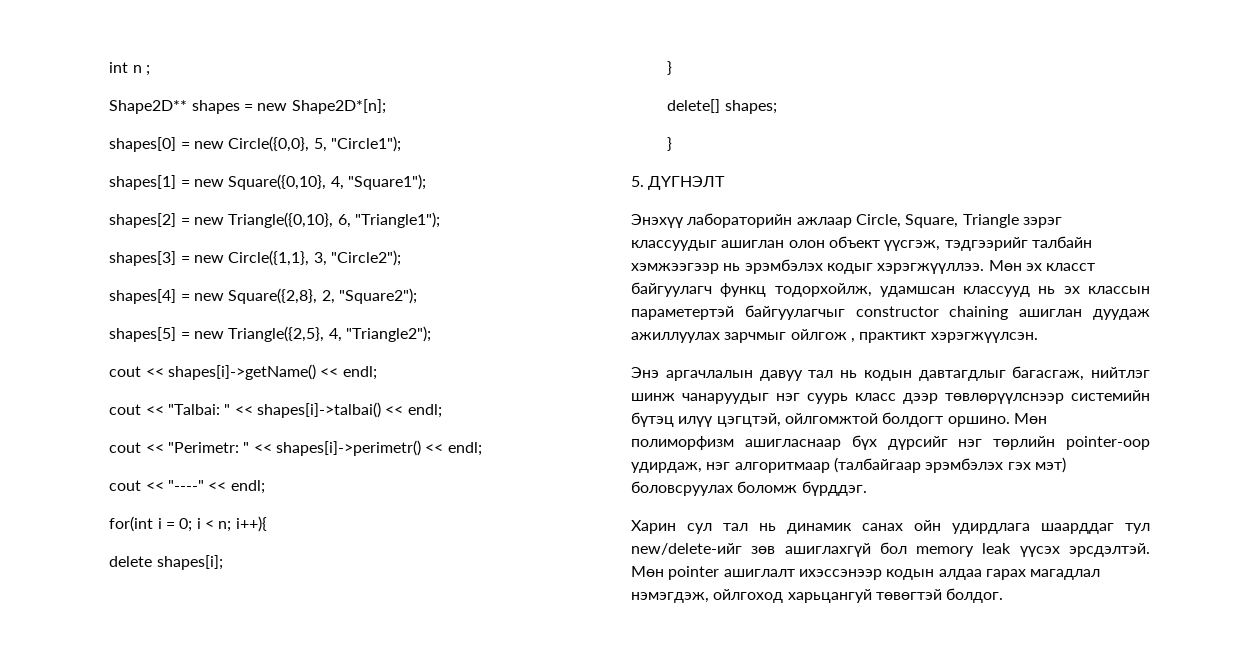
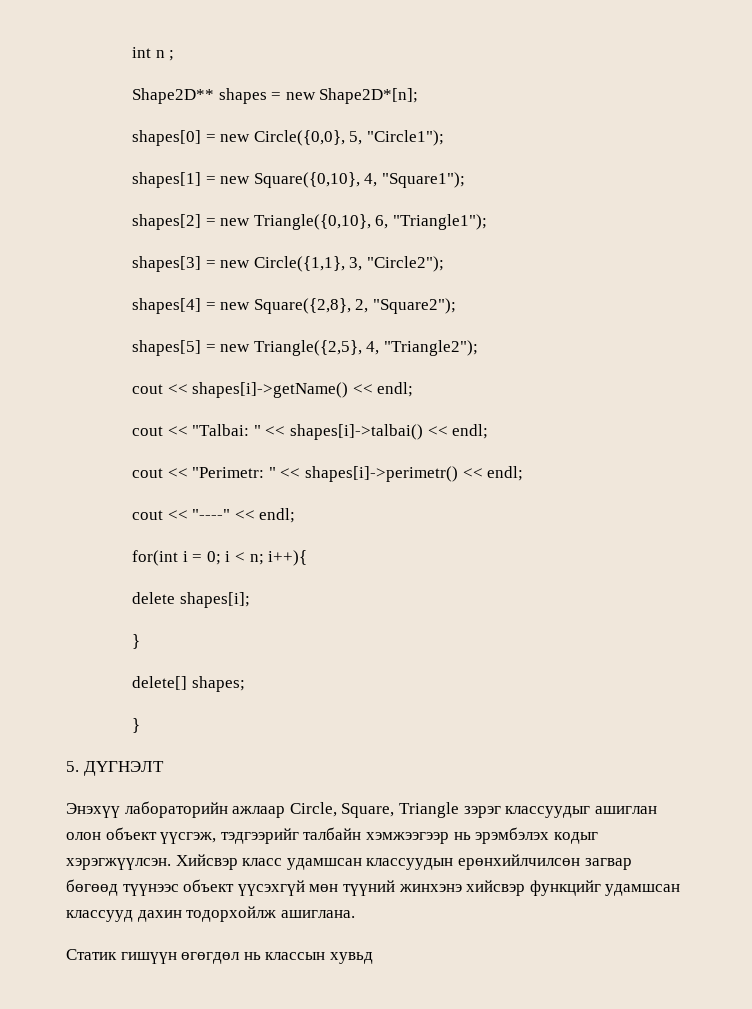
[877,260,1096,274] [631,282,1150,297] [631,305,1150,320] [631,329,1038,343] [631,366,1150,381] [631,390,1150,404] [631,412,1047,427] [631,435,1150,450] [631,457,1066,473] [631,481,867,496] [631,520,1150,534] [631,542,1150,557] [631,566,1101,580] [631,588,1004,603] хэрэгжүүллээ. Мөн эх класст байгуулагч функц тодорхойлж, удамшсан классууд нь эх классын параметертэй байгуулагчыг constructor chaining ашиглан дуудаж ажиллуулах зарчмыг ойлгож , практикт хэрэгжүүлсэн. // Энэ аргачлалын давуу тал нь кодын давтагдлыг багасгаж, нийтлэг шинж чанаруудыг нэг суурь класс дээр төвлөрүүлснээр системийн бүтэц илүү цэгцтэй, ойлгомжтой болдогт оршино. Мөн полиморфизм ашигласнаар бүх дүрсийг нэг төрлийн pointer-оор удирдаж, нэг алгоритмаар (талбайгаар эрэмбэлэх гэх мэт) боловсруулах боломж бүрддэг. // Харин сул тал нь динамик санах ойн удирдлага шаарддаг тул new/delete-ийг зөв ашиглахгүй бол memory leak үүсэх эрсдэлтэй. Мөн pointer ашиглалт ихэссэнээр кодын алдаа гарах магадлал нэмэгдэж, ойлгоход харьцангуй төвөгтэй болдог. -> [66,854,632,870] [66,879,681,896] [66,906,355,922] [66,949,373,964] хэрэгжүүлсэн. Хийсвэр класс удамшсан классуудын ерөнхийлчилсөн загвар бөгөөд түүнээс объект үүсэхгүй мөн түүний жинхэнэ хийсвэр функцийг удамшсан классууд дахин тодорхойлж ашиглана. // Статик гишүүн өгөгдөл нь классын хувьд

